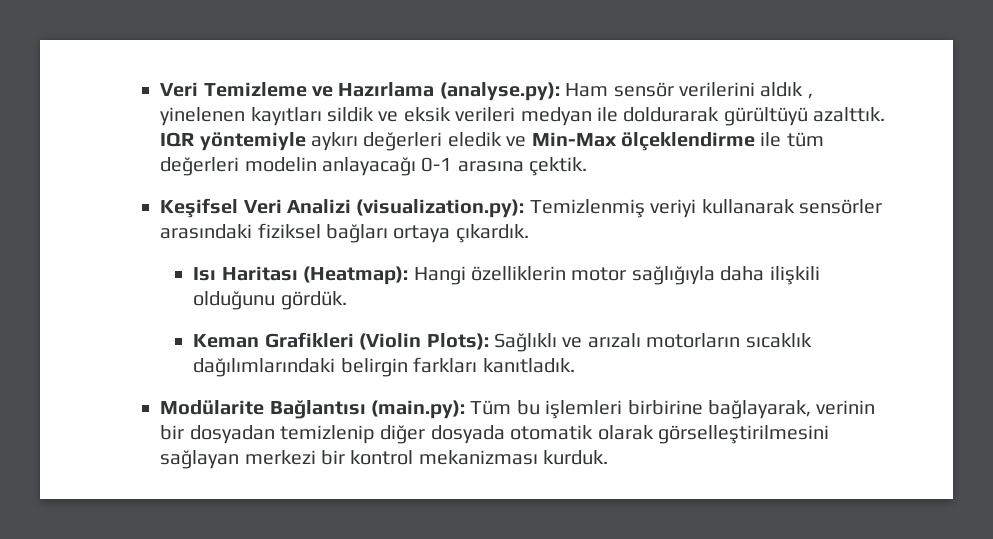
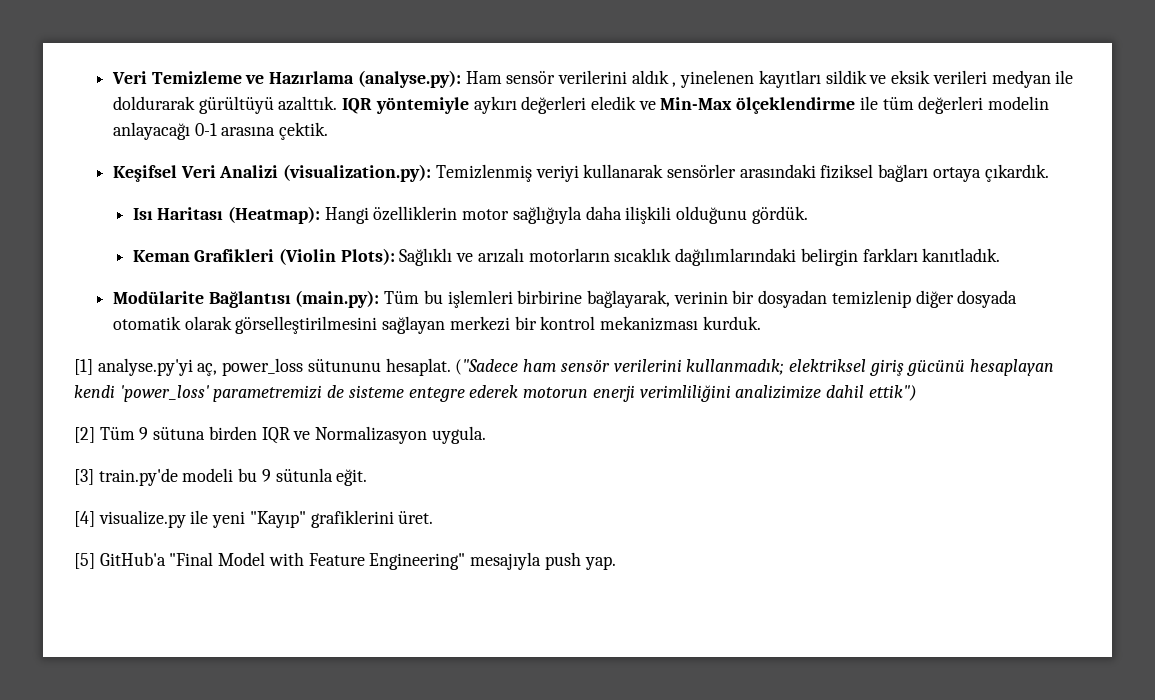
(609, 457) none -> [74,358,1055,376] [74,385,917,402] [74,426,486,444] [74,468,368,486] [74,510,434,528] [74,552,616,570] // [1] analyse.py'yi aç, power_loss sütununu hesaplat. ("Sadece ham sensör verilerini kullanmadık; elektriksel giriş gücünü hesaplayan kendi 'power_loss' parametremizi de sisteme entegre ederek motorun enerji verimliliğini analizimize dahil ettik") // [2] Tüm 9 sütuna birden IQR ve Normalizasyon uygula. // [3] train.py'de modeli bu 9 sütunla eğit. // [4] visualize.py ile yeni "Kayıp" grafiklerini üret. // [5] GitHub'a "Final Model with Feature Engineering" mesajıyla push yap.

